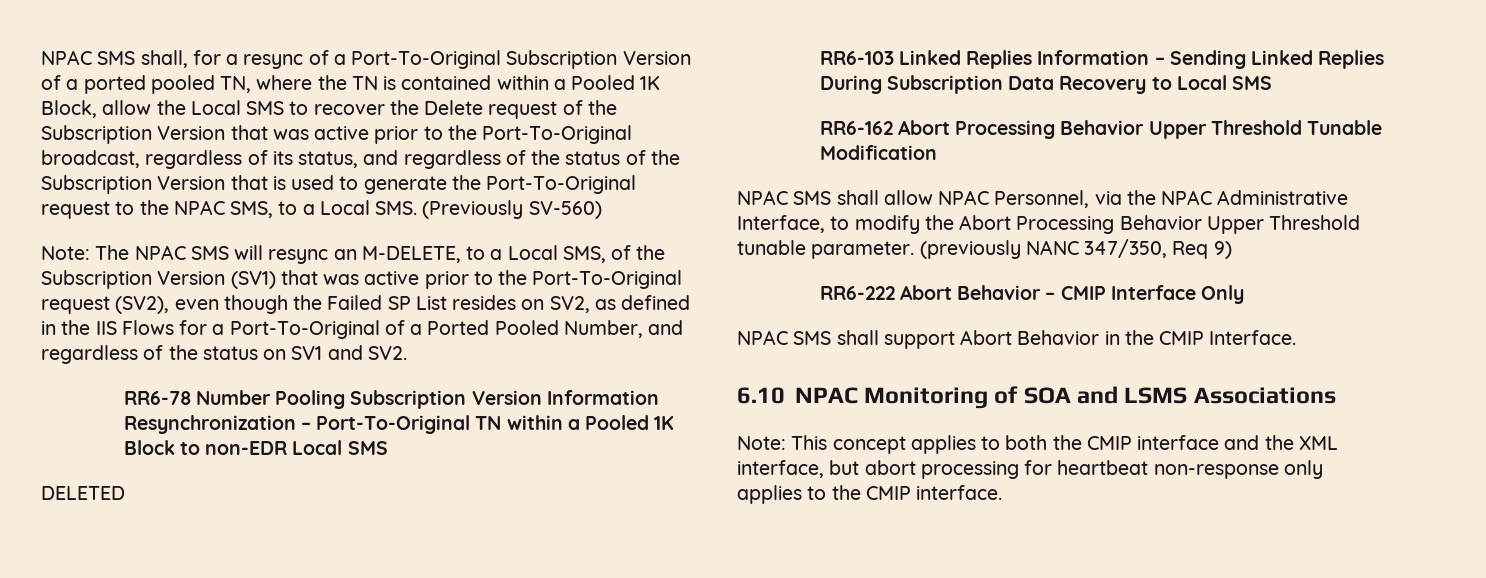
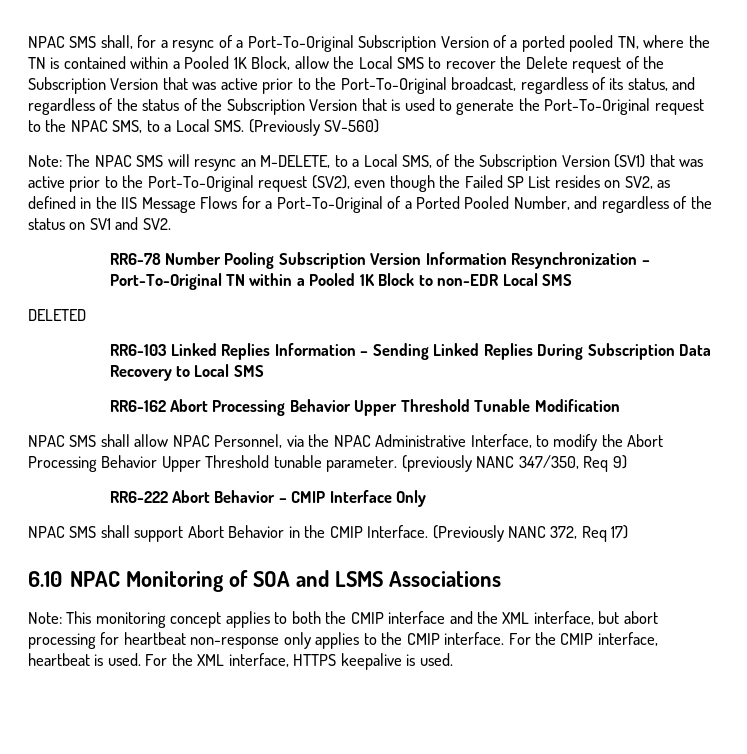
(117, 328) none -> [141,197,196,213] Message
(1297, 337) none -> [432,525,629,542] (Previously NANC 372, Req 17)
(828, 442) none -> [95,612,166,628] monitoring
(1003, 492) none -> [508,632,658,646] [28,653,453,670] For the CMIP interface, heartbeat is used. For the XML interface, HTTPS keepalive is used.

